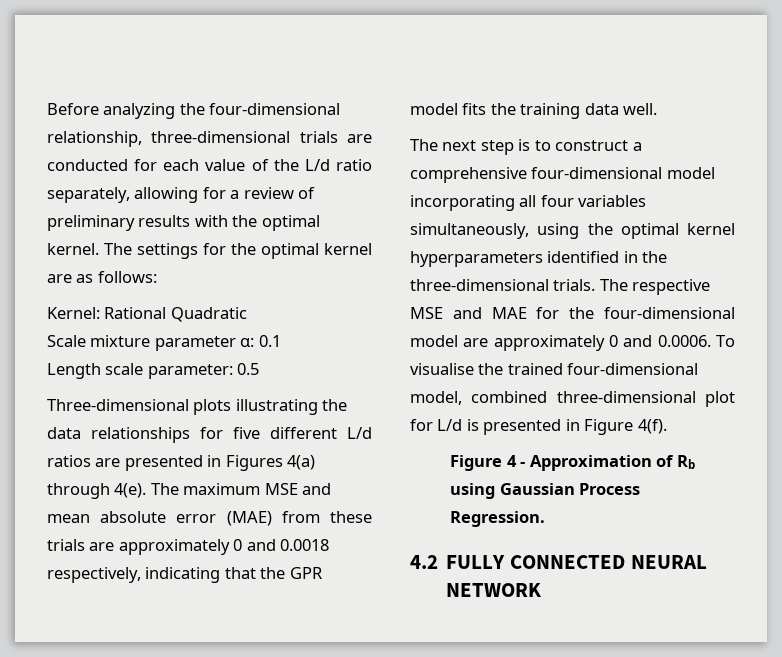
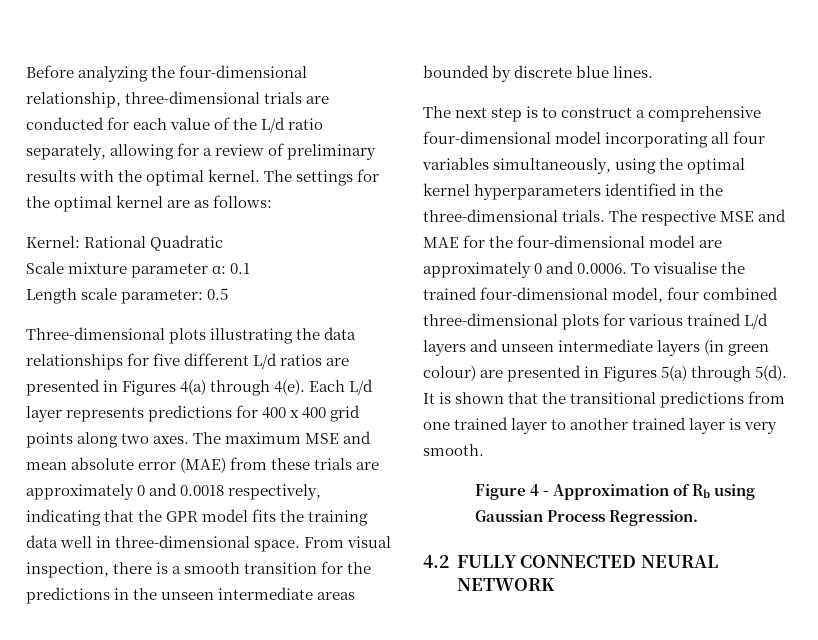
(147, 490) none -> [309,379,374,395] [26,405,361,422] [26,432,190,448] Each L/d layer represents predictions for 400 x 400 grid points along two axes.
[623,103,658,115] well. -> [60,535,392,552] [26,561,372,578] [26,587,356,604] [423,65,654,82] well in three-dimensional space. From visual inspection, there is a smooth transition for the predictions in the unseen intermediate areas bounded by discrete blue lines.
(462, 398) none -> [667,287,700,300] four
[705,391,735,407] [410,419,667,435] plot for L/d is presented in Figure 4(f). -> [562,313,769,330] [423,339,770,356] [423,365,788,382] [423,391,786,408] [423,417,778,434] [423,444,484,456] plots for various trained L/d layers and unseen intermediate layers (in green colour) are presented in Figures 5(a) through 5(d). It is shown that the transitional predictions from one trained layer to another trained layer is very smooth.

